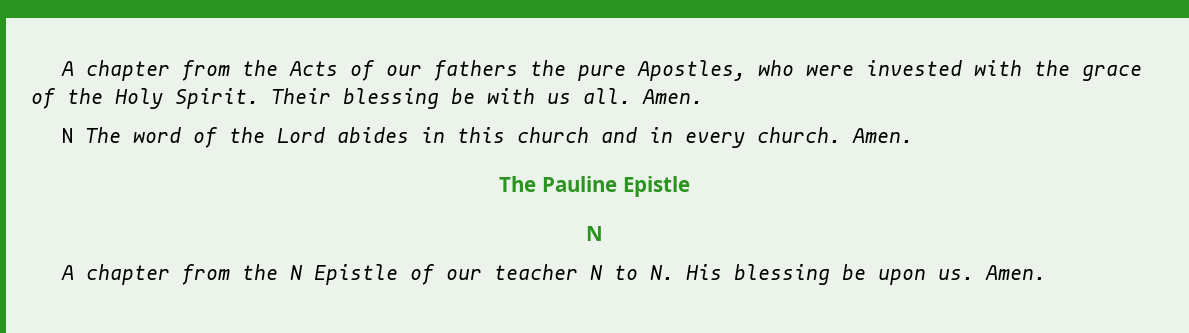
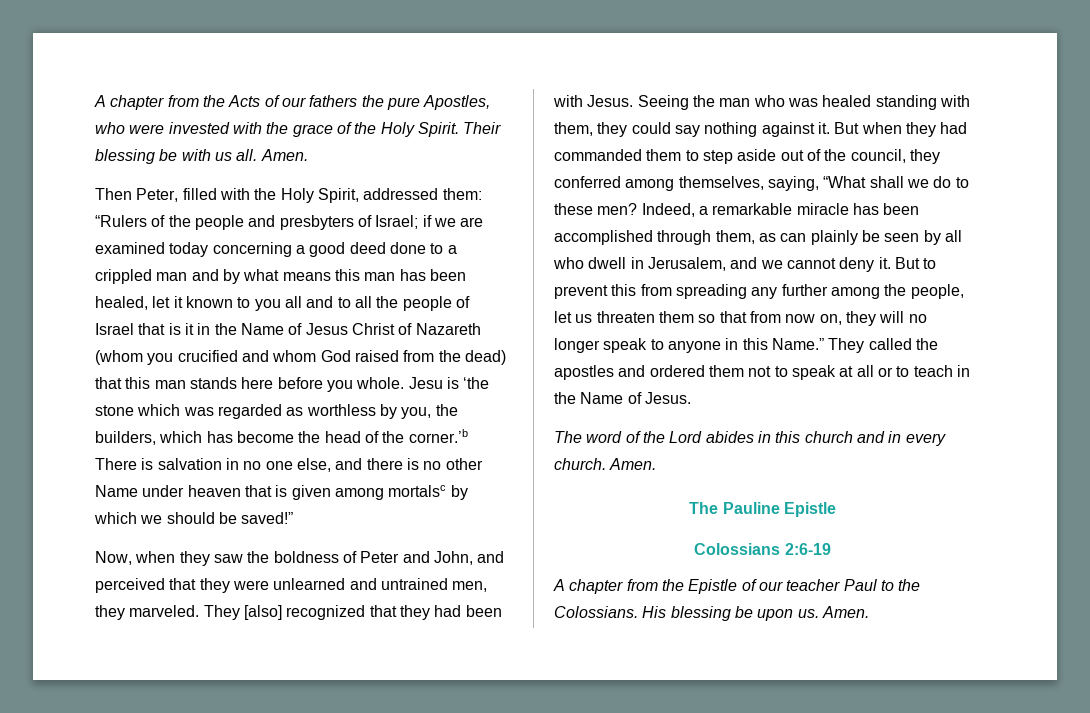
[61,128,73,143] N -> [95,188,482,203] [95,215,484,230] [95,242,457,257] [95,269,466,284] [95,296,470,311] [95,323,481,335] [95,350,506,365] [95,377,490,392] [95,404,458,419] [95,429,468,445] [95,458,483,472] [95,485,468,500] [94,512,294,524] [95,551,505,566] [95,578,488,593] [95,605,502,620] [553,95,970,110] [554,122,968,137] [554,149,940,164] [554,176,969,191] [554,203,920,217] [554,230,962,245] [553,257,937,272] [554,284,964,299] [554,311,927,326] [554,338,938,353] [554,365,970,380] [554,392,691,404] Then Peter, filled with the Holy Spirit, addressed them: “Rulers of the people and presbyters of Israel; if we are examined today concerning a good deed done to a crippled man and by what means this man has been healed, let it known to you all and to all the people of Israel that is it in the Name of Jesus Christ of Nazareth (whom you crucified and whom God raised from the dead) that this man stands here before you whole. Jesu is ‘the stone which was regarded as worthless by you, the builders, which has become the head of the corner.’b There is salvation in no one else, and there is no other Name under heaven that is given among mortalsc by which we should be saved!” // Now, when they saw the boldness of Peter and John, and perceived that they were unlearned and untrained men, they marveled. They [also] recognized that they had been with Jesus. Seeing the man who was healed standing with them, they could say nothing against it. But when they had commanded them to step aside out of the council, they conferred among themselves, saying, “What shall we do to these men? Indeed, a remarkable miracle has been accomplished through them, as can plainly be seen by all who dwell in Jerusalem, and we cannot deny it. But to prevent this from spreading any further among the people, let us threaten them so that from now on, they will no longer speak to anyone in this Name.” They called the apostles and ordered them not to speak at all or to teach in the Name of Jesus. //
[586,226,603,241] [60,264,303,285] N // A chapter from the N -> [694,543,831,555] [553,579,684,594] Colossians 2:6-19 // A chapter from the
[589,265,674,280] N to N. -> [843,579,921,591] [554,606,638,618] Paul to the Colossians.

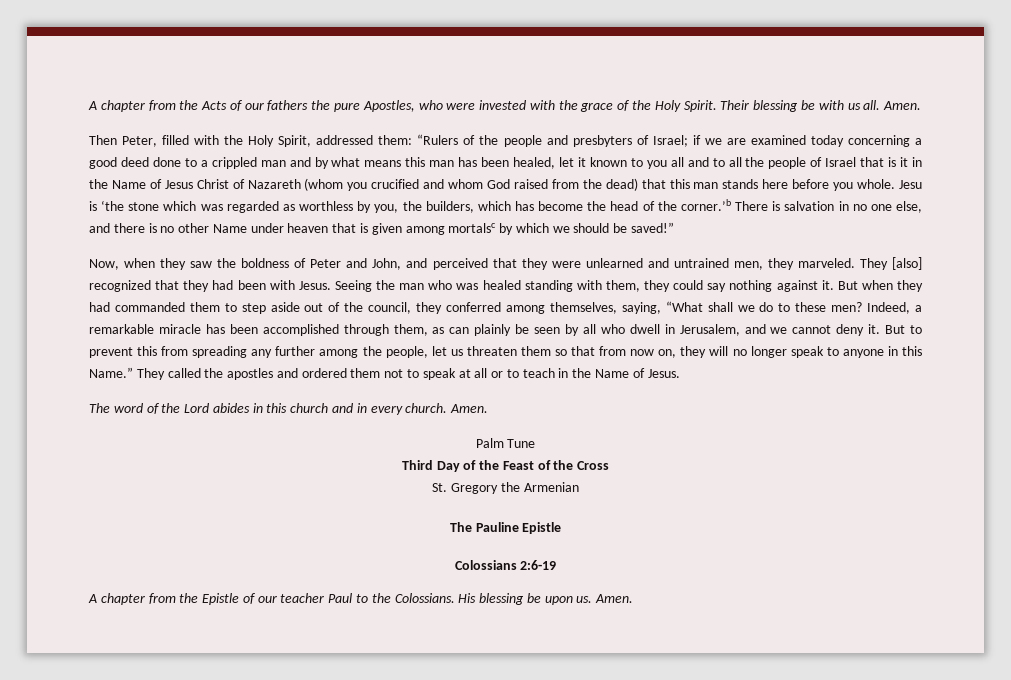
(657, 464) none -> [475,438,536,448] [401,460,610,472] [432,482,579,494] // Palm Tune // Third Day of the Feast of the Cross // St. Gregory the Armenian

